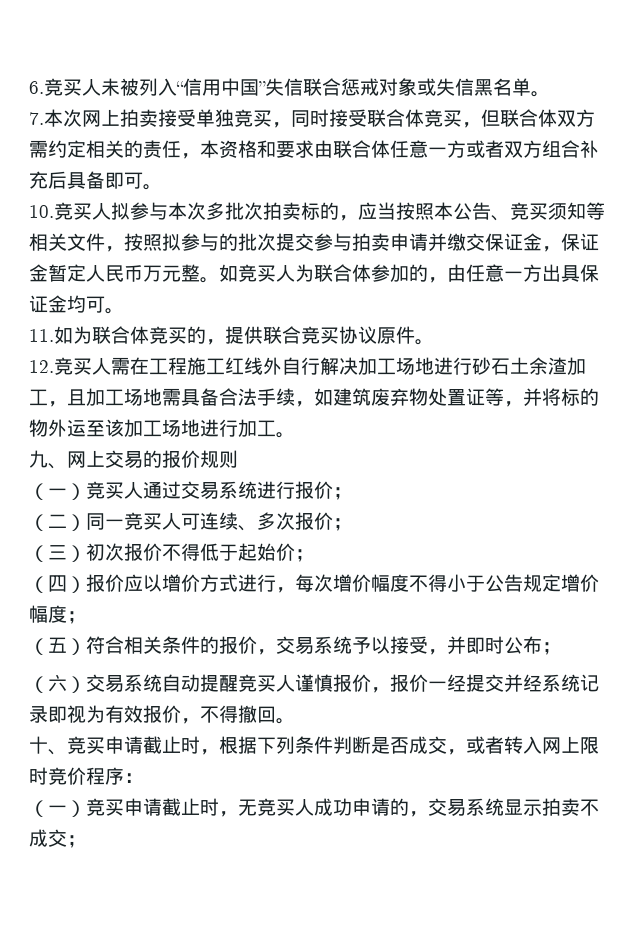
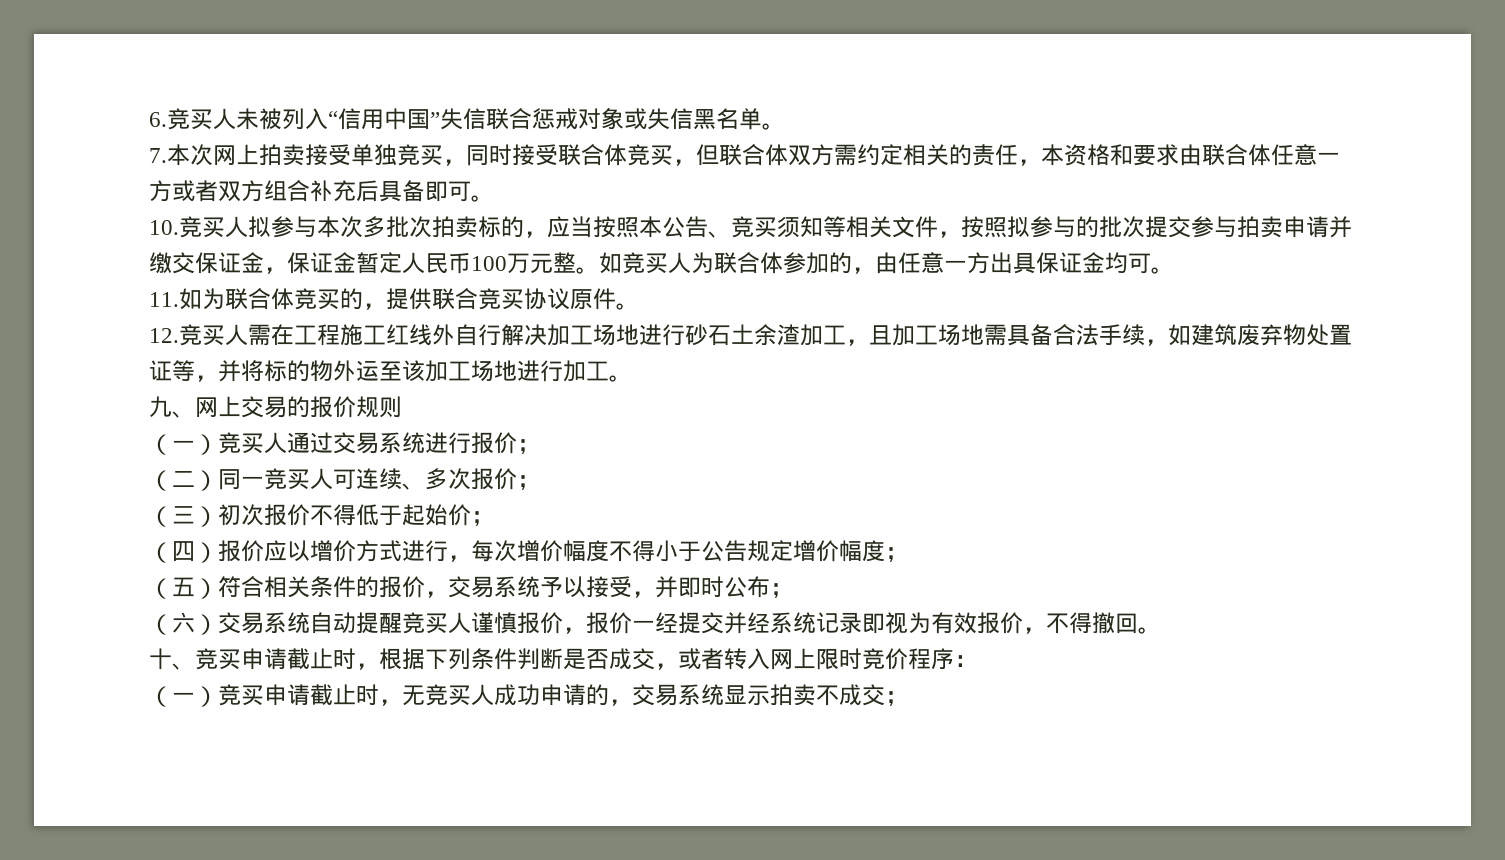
(143, 273) none -> [471,256,507,271] 100

